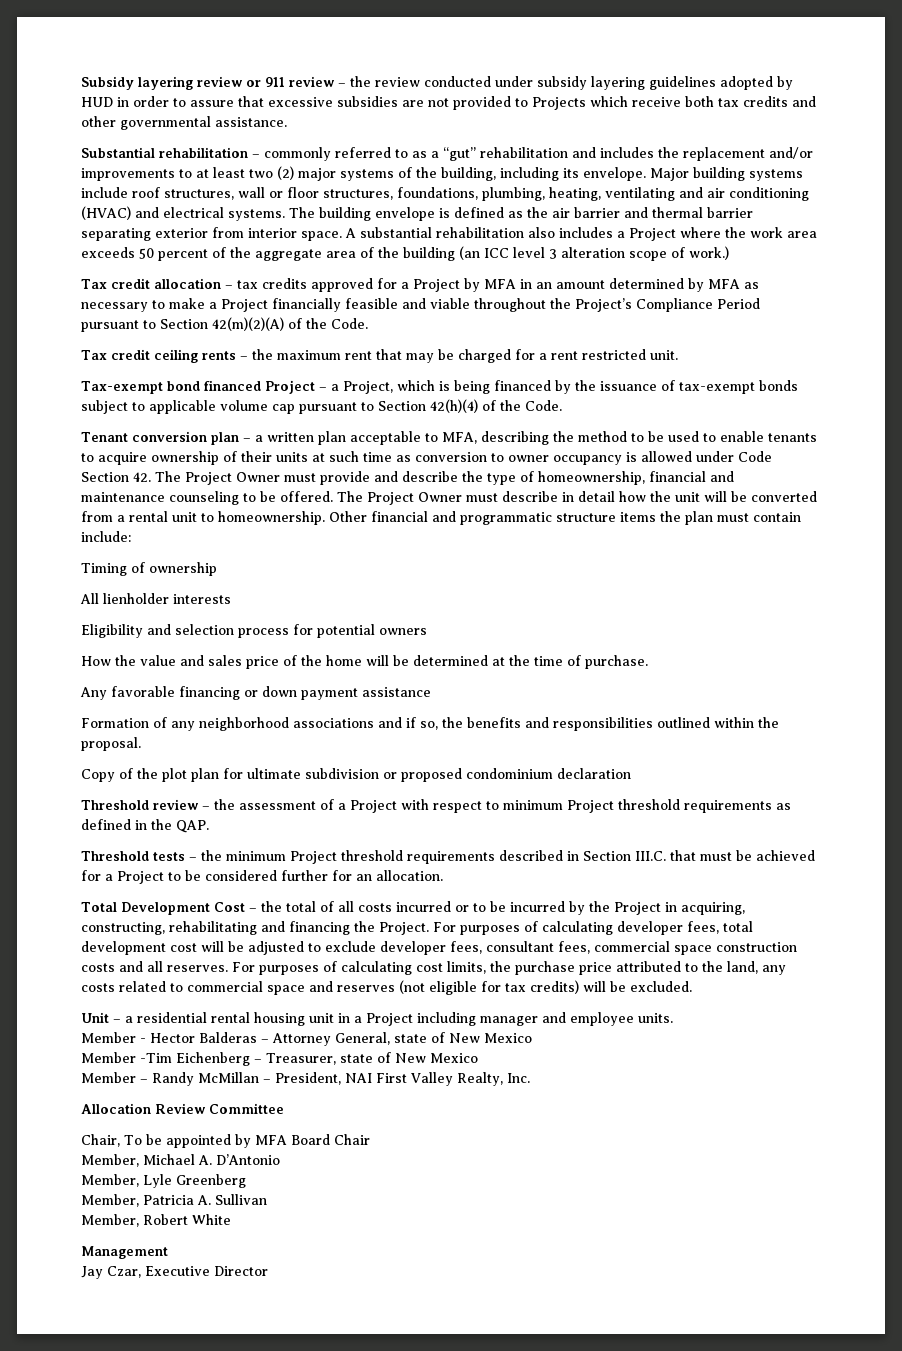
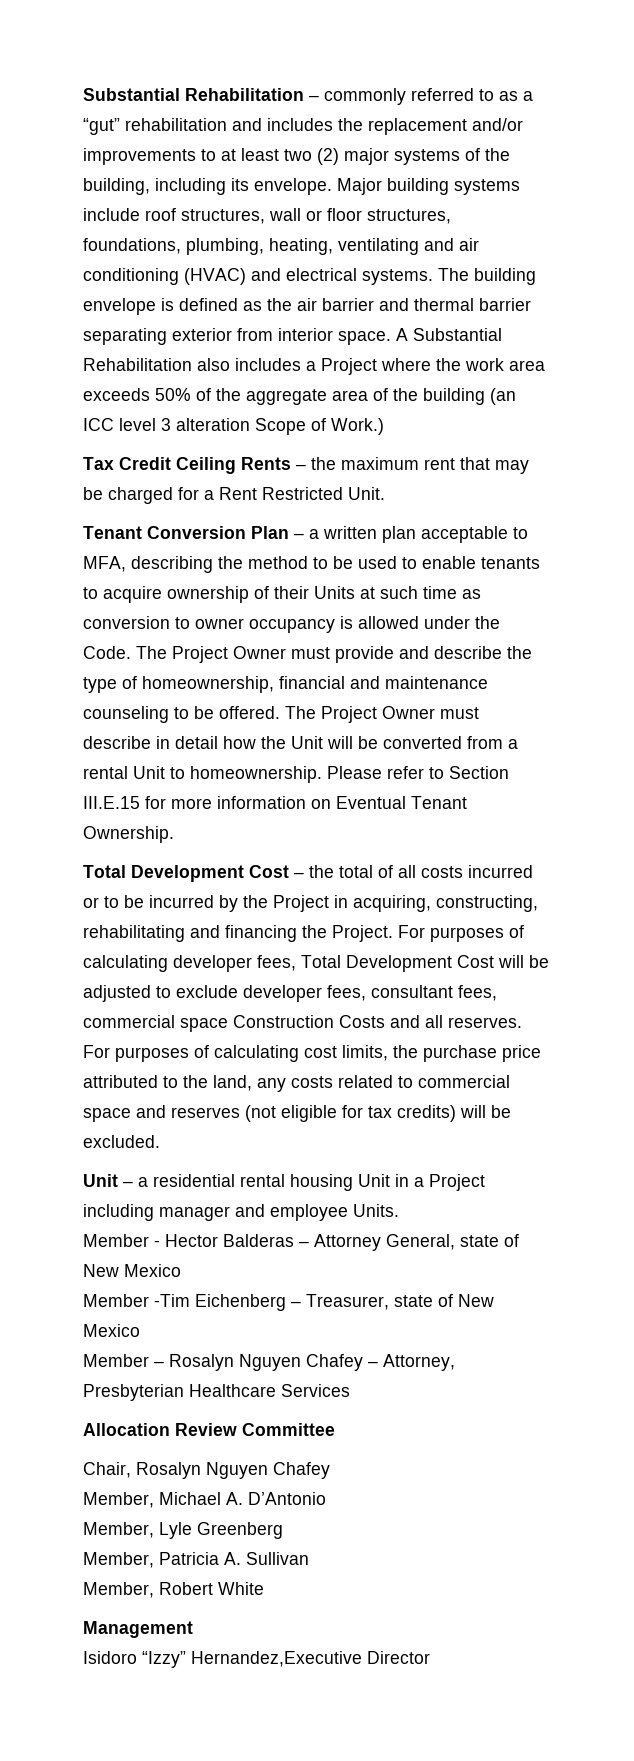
[81,76,793,90] [81,96,816,110] [81,116,287,130] [81,147,248,158] Subsidy layering review or 911 review – the review conducted under subsidy layering guidelines adopted by HUD in order to assure that excessive subsidies are not provided to Projects which receive both tax credits and other governmental assistance. // Substantial rehabilitation -> [83,88,304,101] Substantial Rehabilitation
[360,227,524,238] substantial rehabilitation -> [413,328,502,341] [83,358,192,371] Substantial Rehabilitation
[139,248,208,261] 50 percent -> [155,388,191,401] 50%
[629,246,729,261] [81,278,759,292] [81,298,760,312] [81,317,368,332] [81,349,236,363] scope of work.) // Tax credit allocation – tax credits approved for a Project by MFA in an amount determined by MFA as necessary to make a Project financially feasible and viable throughout the Project’s Compliance Period pursuant to Section 42(m)(2)(A) of the Code. // Tax credit ceiling rents -> [255,418,384,435] [83,457,291,474] Scope of Work.) // Tax Credit Ceiling Rents
[550,349,678,360] [81,380,798,394] [81,399,562,414] [81,431,239,445] rent restricted unit. // Tax-exempt bond financed Project – a Project, which is being financed by the issuance of tax-exempt bonds subject to applicable volume cap pursuant to Section 42(h)(4) of the Code. // Tenant conversion plan -> [219,487,385,500] [83,526,289,539] Rent Restricted Unit. // Tenant Conversion Plan
[276,452,308,462] units -> [314,586,355,599] Units
[738,451,772,462] [81,472,151,482] Code Section 42. -> [475,616,500,629] [83,646,131,659] the Code.
[675,492,700,502] unit -> [291,736,323,749] Unit
[172,512,197,522] unit -> [133,766,165,779] Unit
[329,511,801,525] [81,531,131,542] [81,562,217,576] [80,593,231,604] [81,624,427,638] [81,655,648,669] [80,686,431,700] [81,717,779,731] [81,737,141,751] [81,768,631,782] [81,799,791,813] [81,819,209,833] [81,850,815,864] [81,870,443,884] Other financial and programmatic structure items the plan must contain include: // Timing of ownership // All lienholder interests // Eligibility and selection process for potential owners // How the value and sales price of the home will be determined at the time of purchase. // Any favorable financing or down payment assistance // Formation of any neighborhood associations and if so, the benefits and responsibilities outlined within the proposal. // Copy of the plot plan for ultimate subdivision or proposed condominium declaration // Threshold review – the assessment of a Project with respect to minimum Project threshold requirements as defined in the QAP. // Threshold tests – the minimum Project threshold requirements described in Section III.C. that must be achieved for a Project to be considered further for an allocation. -> [327,766,509,779] [83,796,467,809] [83,826,174,843] Please refer to Section III.E.15 for more information on Eventual Tenant Ownership.
[723,921,753,932] [81,941,197,955] total development cost -> [301,955,494,972] Total Development Cost
[716,942,797,952] [81,963,115,972] construction costs -> [233,1015,385,1028] Construction Costs
[309,1013,334,1023] unit -> [358,1174,390,1187] Unit
[638,1013,673,1023] units. -> [353,1204,399,1217] Units.
[152,1072,530,1086] [81,1103,284,1114] [81,1134,370,1148] Randy McMillan – President, NAI First Valley Realty, Inc. // Allocation Review Committee // Chair, To be appointed by MFA Board Chair -> [169,1354,455,1371] [83,1384,350,1401] [83,1423,335,1436] [83,1462,330,1479] Rosalyn Nguyen Chafey – Attorney, Presbyterian Healthcare Services // Allocation Review Committee // Chair, Rosalyn Nguyen Chafey
[81,1266,210,1279] Jay Czar, Executive -> [83,1651,362,1668] Isidoro “Izzy” Hernandez,Executive

